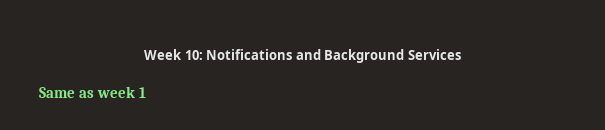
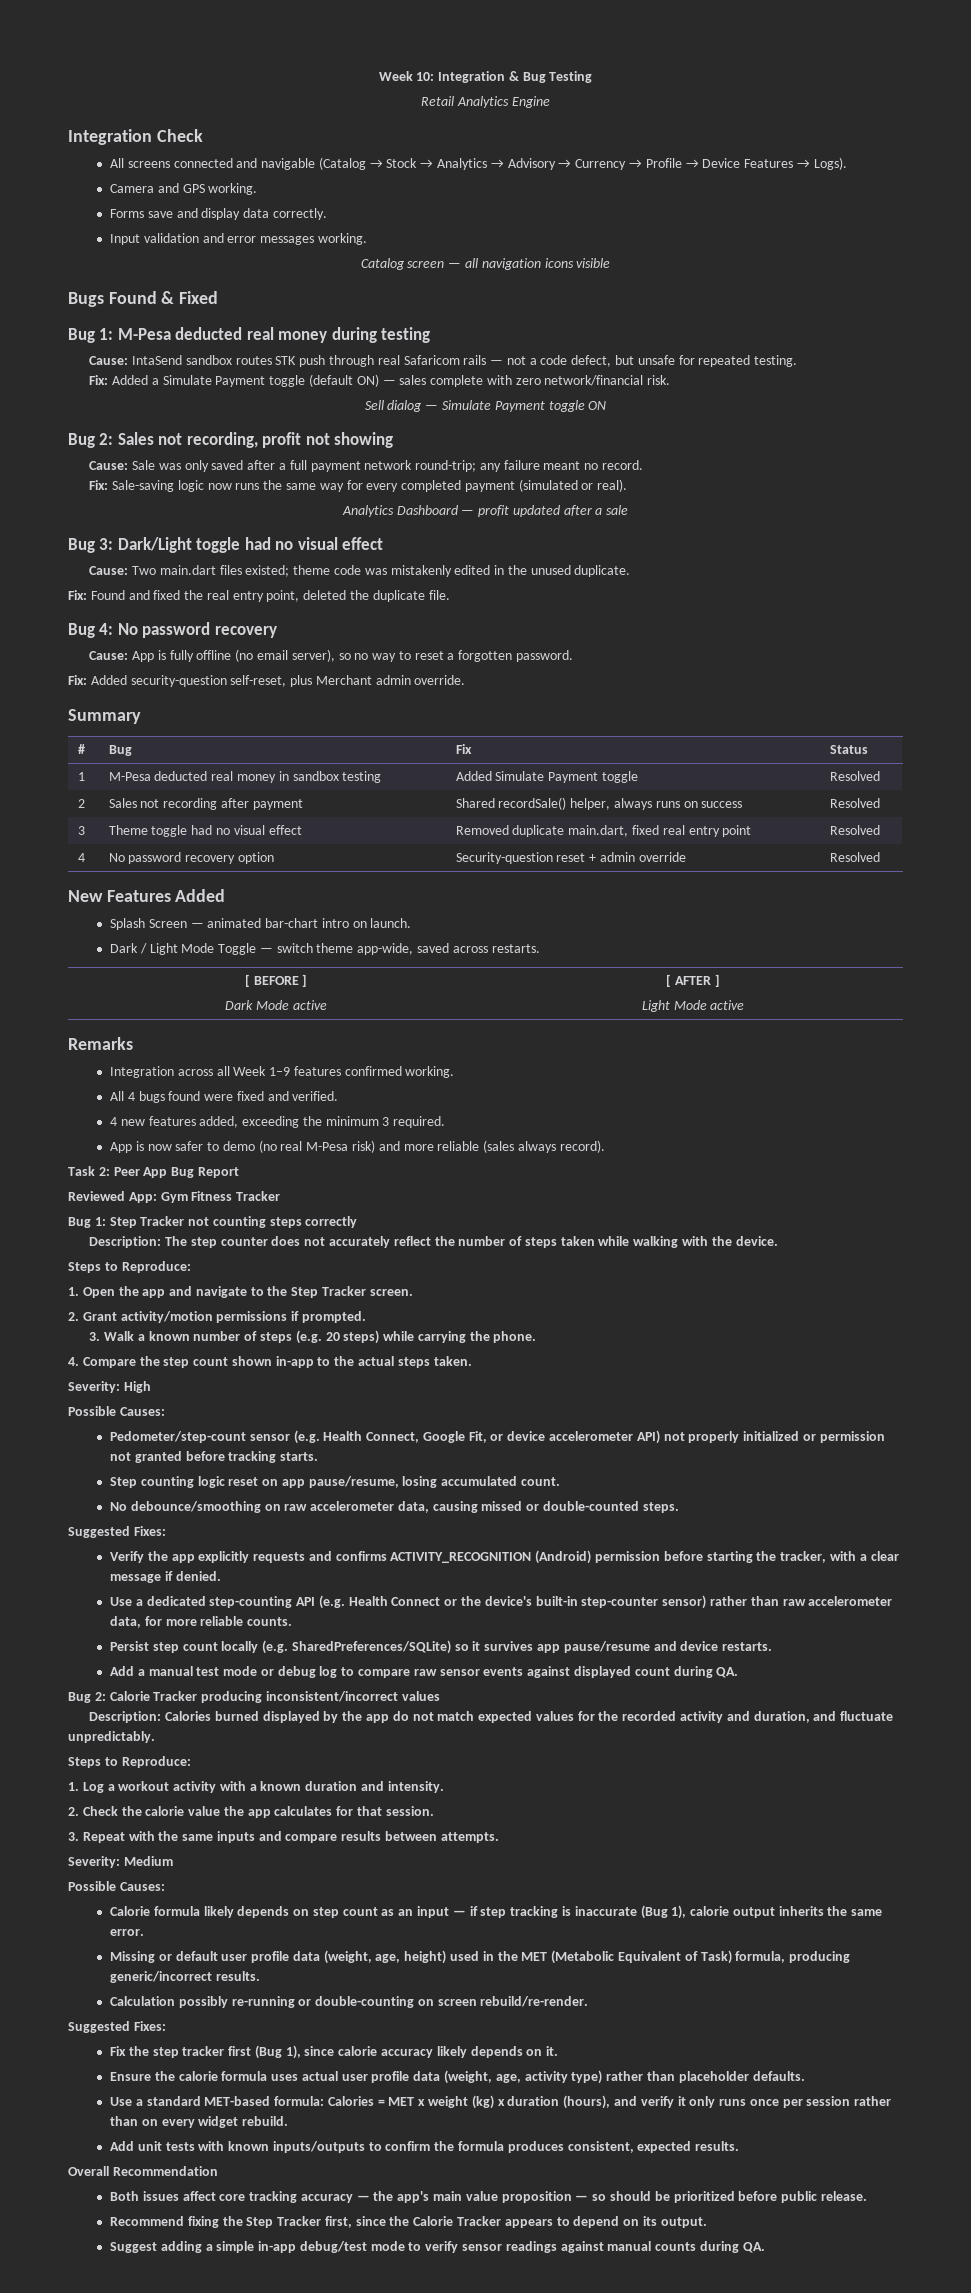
[206,49,461,63] [39,86,147,98] Notifications and Background Services // Same as week 1 -> [438,71,593,83] [421,96,550,108] [68,129,203,145] [110,157,847,170] [110,183,258,195] [110,208,327,220] [110,233,367,245] [360,258,611,270] [68,291,219,307] [68,327,431,343] [89,355,798,367] [89,374,671,387] [364,400,607,412] [68,432,394,448] [89,460,643,472] [89,479,628,492] [341,505,629,517] [68,537,384,553] [89,565,631,577] [68,590,450,602] [68,622,277,638] [89,649,573,662] [68,675,466,687] [68,709,141,724] [77,744,85,754] [108,745,132,756] [455,744,472,754] [829,745,868,754] [77,772,85,781] [108,771,382,783] [455,771,638,783] [829,771,880,781] [77,799,85,808] [108,798,303,810] [455,797,743,810] [829,798,880,808] [77,826,85,835] [108,825,302,837] [455,825,752,837] [829,825,880,835] [77,853,85,862] [108,852,274,864] [455,852,686,864] [829,852,880,862] [68,889,226,902] [110,918,412,930] [110,943,540,955] [244,974,308,987] [225,1000,327,1010] [666,974,720,987] [641,1000,745,1012] [68,1037,133,1050] [110,1066,455,1078] [110,1091,339,1103] [110,1116,446,1128] [110,1140,605,1153] [68,1166,239,1178] [68,1191,281,1203] [68,1216,358,1228] [89,1236,778,1248] [68,1261,191,1273] [68,1286,413,1298] [68,1311,366,1323] [89,1330,537,1344] [68,1356,472,1368] [68,1381,151,1393] [68,1406,165,1416] [110,1430,885,1444] [110,1451,319,1463] [110,1476,561,1488] [110,1501,679,1513] [68,1526,166,1538] [110,1550,899,1564] [110,1571,221,1583] [110,1595,893,1609] [110,1616,293,1628] [110,1640,773,1654] [110,1666,739,1678] [68,1691,440,1703] [89,1711,894,1723] [68,1731,155,1743] [68,1756,191,1768] [68,1781,444,1793] [68,1806,434,1818] [68,1831,499,1843] [68,1856,173,1868] [68,1881,165,1891] [110,1905,883,1919] [110,1929,145,1936] [110,1950,851,1964] [110,1971,260,1983] [110,1996,589,2008] [68,2021,166,2033] [110,2045,559,2059] [110,2070,805,2084] [110,2095,892,2109] [110,2116,289,2128] [110,2141,740,2153] [68,2166,218,2176] [110,2191,867,2203] [110,2216,707,2228] [110,2241,765,2253] Integration & Bug Testing // Retail Analytics Engine // Integration Check // All screens connected and navigable (Catalog → Stock → Analytics → Advisory → Currency → Profile → Device Features → Logs). // Camera and GPS working. // Forms save and display data correctly. // Input validation and error messages working. // Catalog screen — all navigation icons visible // Bugs Found & Fixed // Bug 1: M-Pesa deducted real money during testing // Cause: IntaSend sandbox routes STK push through real Safaricom rails — not a code defect, but unsafe for repeated testing. // Fix: Added a Simulate Payment toggle (default ON) — sales complete with zero network/financial risk. // Sell dialog — Simulate Payment toggle ON // Bug 2: Sales not recording, profit not showing // Cause: Sale was only saved after a full payment network round-trip; any failure meant no record. // Fix: Sale-saving logic now runs the same way for every completed payment (simulated or real). // Analytics Dashboard — profit updated after a sale // Bug 3: Dark/Light toggle had no visual effect // Cause: Two main.dart files existed; theme code was mistakenly edited in the unused duplicate. // Fix: Found and fixed the real entry point, deleted the duplicate file. // Bug 4: No password recovery // Cause: App is fully offline (no email server), so no way to reset a forgotten password. // Fix: Added security-question self-reset, plus Merchant admin override. // Summary // # | Bug | Fix | Status // 1 | M-Pesa deducted real money in sandbox testing | Added Simulate Payment toggle | Resolved // 2 | Sales not recording after payment | Shared recordSale() helper, always runs on success | Resolved // 3 | Theme toggle had no visual effect | Removed duplicate main.dart, fixed real entry point | Resolved // 4 | No password recovery option | Security-question reset + admin override | Resolved // New Features Added // Splash Screen — animated bar-chart intro on launch. // Dark / Light Mode Toggle — switch theme app-wide, saved across restarts. // [ BEFORE ] // Dark Mode active | [ AFTER ] // Light Mode active // Remarks // Integration across all Week 1–9 features confirmed working. // All 4 bugs found were fixed and verified. // 4 new features added, exceeding the minimum 3 required. // App is now safer to demo (no real M-Pesa risk) and more reliable (sales always record). // Task 2: Peer App Bug Report // Reviewed App: Gym Fitness Tracker // Bug 1: Step Tracker not counting steps correctly // Description: The step counter does not accurately reflect the number of steps taken while walking with the device. // Steps to Reproduce: // 1. Open the app and navigate to the Step Tracker screen. // 2. Grant activity/motion permissions if prompted. // 3. Walk a known number of steps (e.g. 20 steps) while carrying the phone. // 4. Compare the step count shown in-app to the actual steps taken. // Severity: High // Possible Causes: // Pedometer/step-count sensor (e.g. Health Connect, Google Fit, or device accelerometer API) not properly initialized or permission not granted before tracking starts. // Step counting logic reset on app pause/resume, losing accumulated count. // No debounce/smoothing on raw accelerometer data, causing missed or double-counted steps. // Suggested Fixes: // Verify the app explicitly requests and confirms ACTIVITY_RECOGNITION (Android) permission before starting the tracker, with a clear message if denied. // Use a dedicated step-counting API (e.g. Health Connect or the device's built-in step-counter sensor) rather than raw accelerometer data, for more reliable counts. // Persist step count locally (e.g. SharedPreferences/SQLite) so it survives app pause/resume and device restarts. // Add a manual test mode or debug log to compare raw sensor events against displayed count during QA. // Bug 2: Calorie Tracker producing inconsistent/incorrect values // Description: Calories burned displayed by the app do not match expected values for the recorded activity and duration, and fluctuate unpredictably. // Steps to Reproduce: // 1. Log a workout activity with a known duration and intensity. // 2. Check the calorie value the app calculates for that session. // 3. Repeat with the same inputs and compare results between attempts. // Severity: Medium // Possible Causes: // Calorie formula likely depends on step count as an input — if step tracking is inaccurate (Bug 1), calorie output inherits the same error. // Missing or default user profile data (weight, age, height) used in the MET (Metabolic Equivalent of Task) formula, producing generic/incorrect results. // Calculation possibly re-running or double-counting on screen rebuild/re-render. // Suggested Fixes: // Fix the step tracker first (Bug 1), since calorie accuracy likely depends on it. // Ensure the calorie formula uses actual user profile data (weight, age, activity type) rather than placeholder defaults. // Use a standard MET-based formula: Calories = MET x weight (kg) x duration (hours), and verify it only runs once per session rather than on every widget rebuild. // Add unit tests with known inputs/outputs to confirm the formula produces consistent, expected results. // Overall Recommendation // Both issues affect core tracking accuracy — the app's main value proposition — so should be prioritized before public release. // Recommend fixing the Step Tracker first, since the Calorie Tracker appears to depend on its output. // Suggest adding a simple in-app debug/test mode to verify sensor readings against manual counts during QA.

